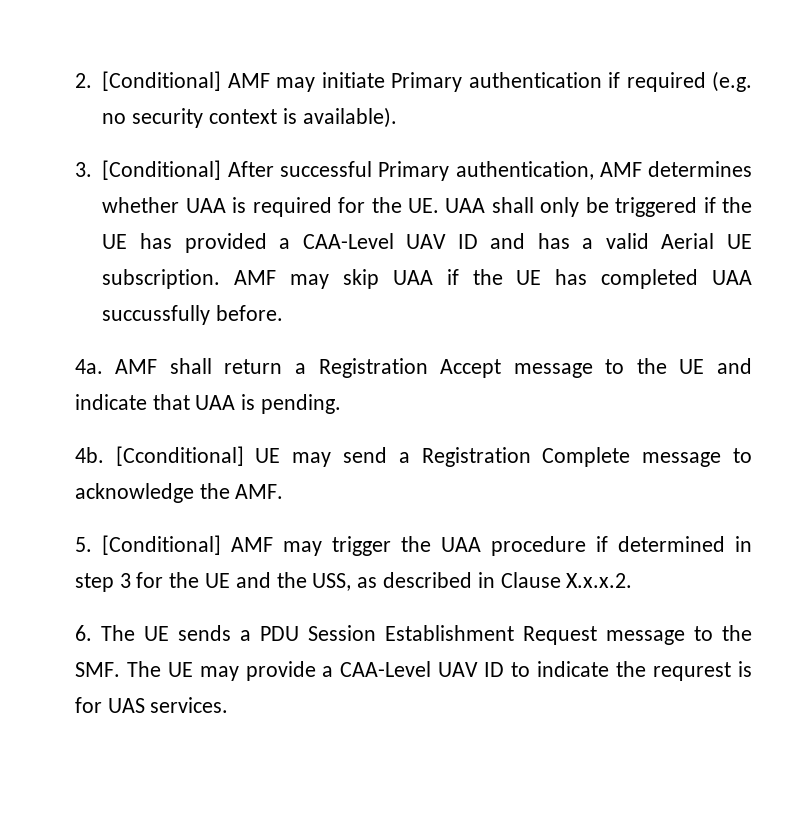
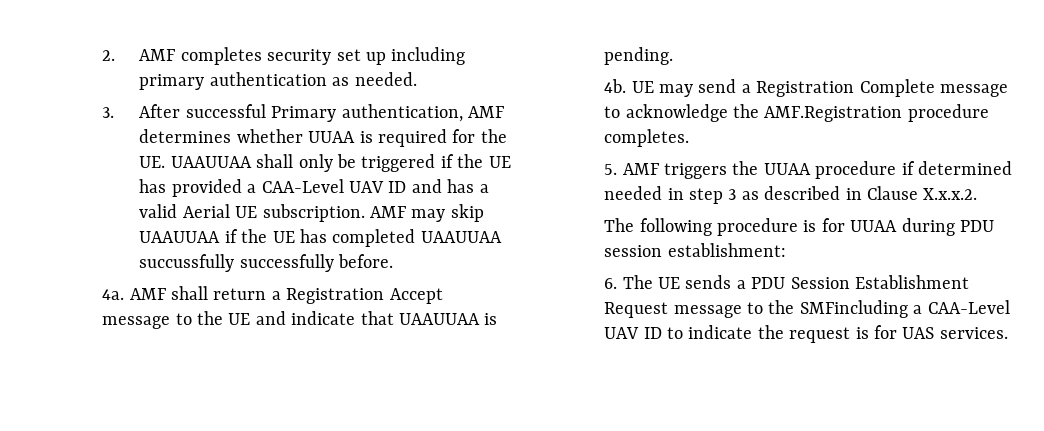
[102,71,752,92] [102,107,397,128] [Conditional] AMF may initiate Primary authentication if required (e.g. no security context is available). -> [139,47,466,65] [139,72,417,90] AMF completes security set up including primary authentication as needed.
[102,160,222,180] [Conditional] -> (115, 112) none
[185,198,226,213] UAA -> [308,131,356,143] UUAA
[445,198,486,213] UAA -> [170,156,252,168] UAAUUAA
[392,270,433,285] UAA -> [139,231,221,243] UAAUUAA
[711,270,752,285] [102,305,211,325] UAA succussfully -> [420,231,502,243] [139,254,334,272] UAAUUAA succussfully successfully
[195,395,236,410] UAA -> [399,313,481,325] UAAUUAA
[115,446,244,466] [Cconditional] -> (627, 86) none
[235,484,284,499] [74,535,481,556] AMF. // 5. [Conditional] AMF may trigger the UAA -> [764,104,989,122] [604,129,690,147] [604,161,811,179] AMF.Registration procedure completes. // 5. AMF triggers the UUAA
(725, 544) none -> [604,186,663,200] needed
[136,572,352,591] for the UE and the USS, -> (737, 194) none
(633, 580) none -> [604,218,995,236] [604,243,786,257] // The following procedure is for UUAA during PDU session establishment:
[74,661,316,681] SMF. The UE may provide -> [799,300,908,318] SMFincluding
[653,662,732,681] requrest -> [789,327,851,343] request

